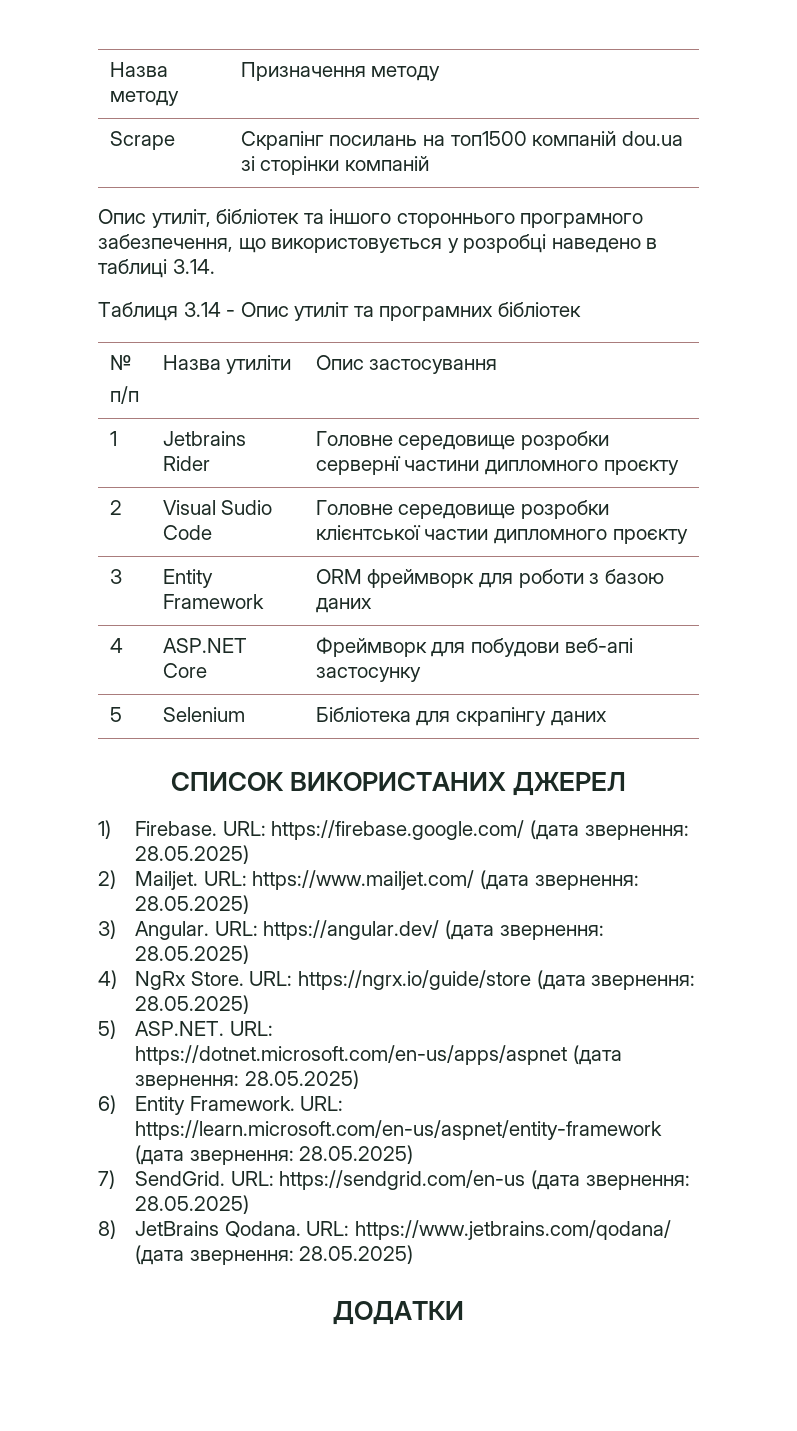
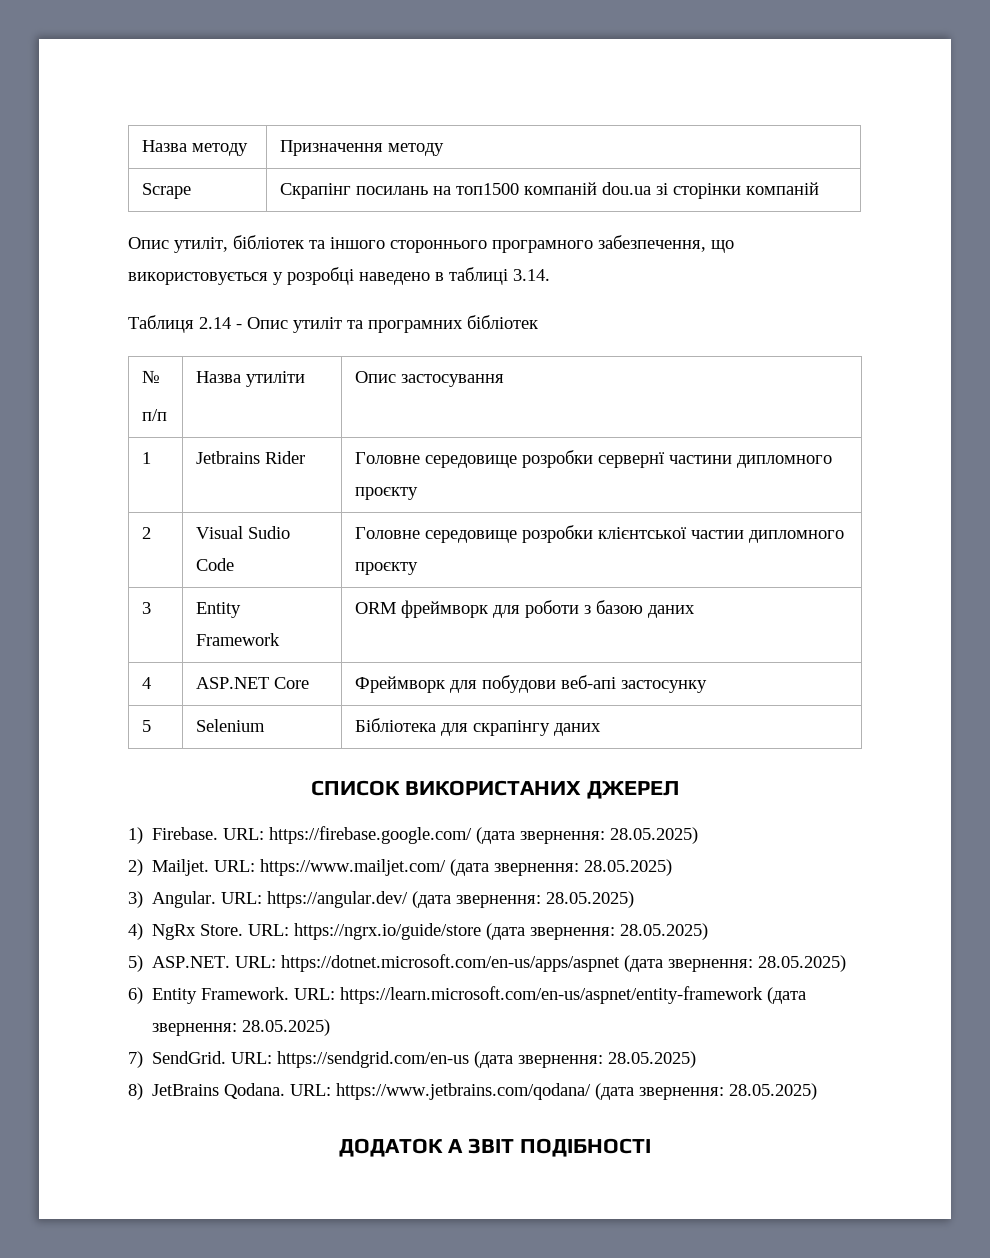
[183,302,221,317] 3.14 -> [199,317,231,329] 2.14
[333,1301,464,1325] ДОДАТКИ -> [339,1138,651,1157] ДОДАТОК А ЗВІТ ПОДІБНОСТІ

